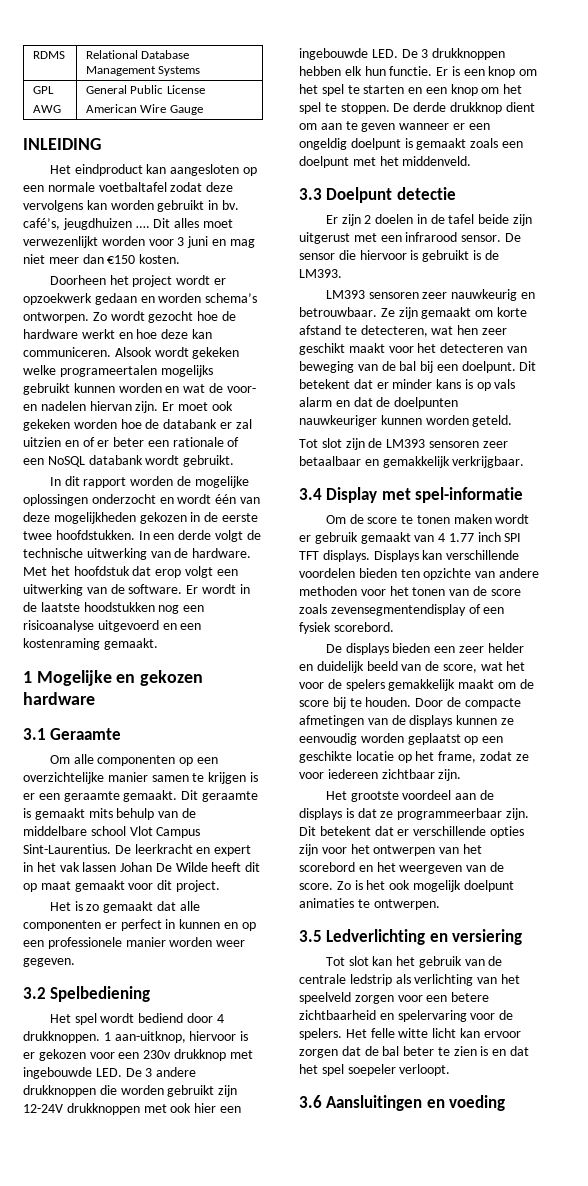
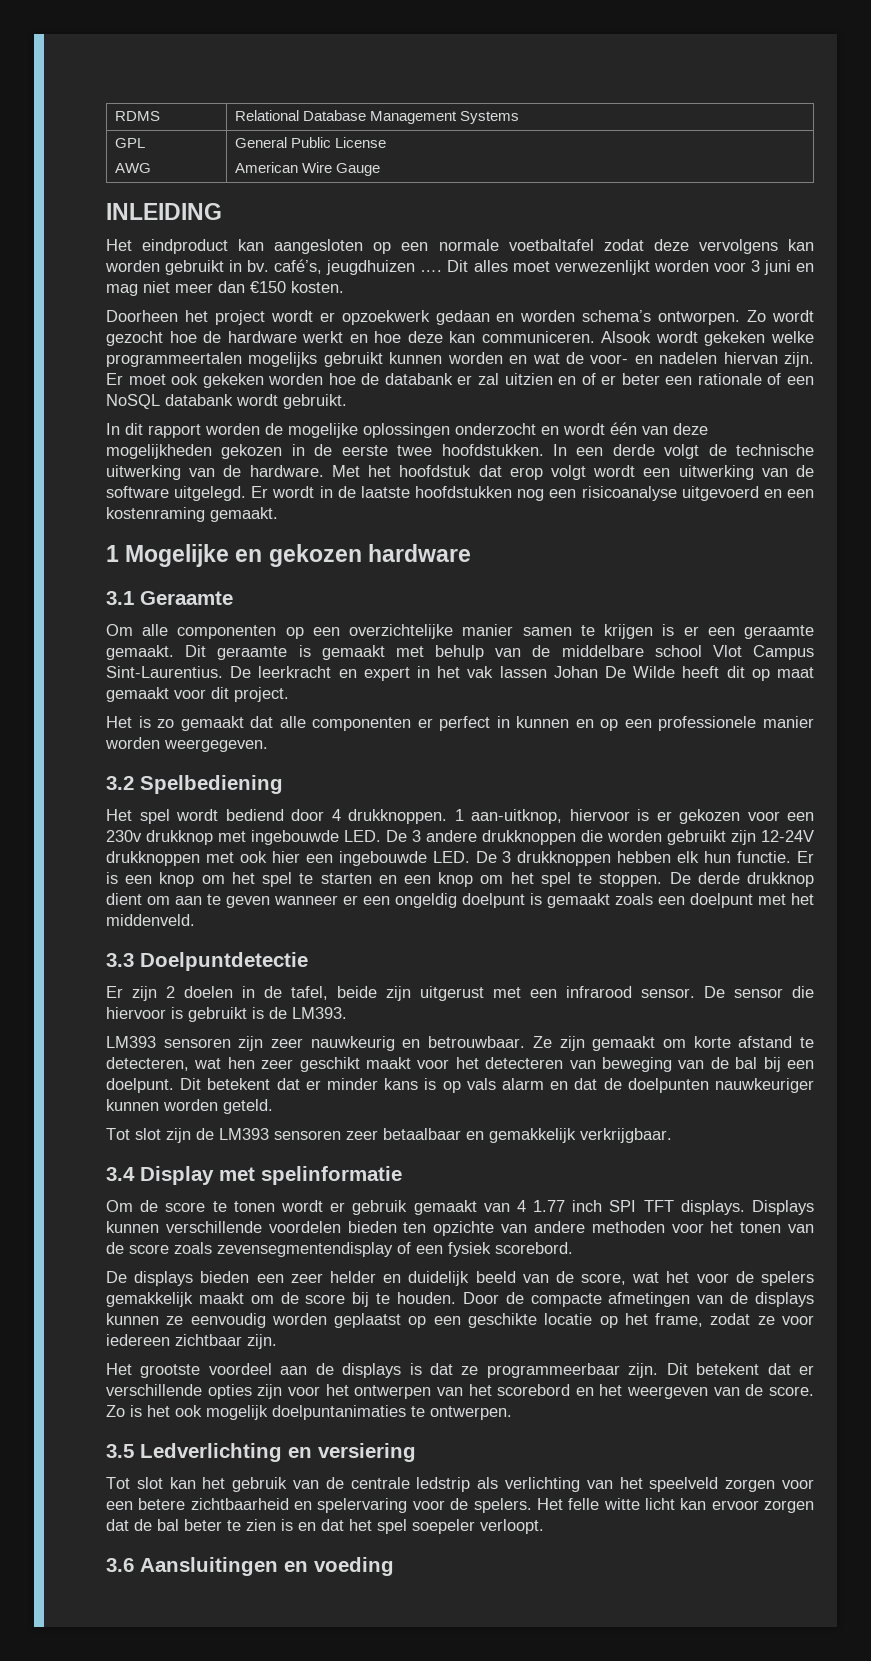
[59,365,157,377] programeertalen -> [106,352,242,367] programmeertalen
(213, 572) none -> [593,465,636,477] wordt
[128,584,183,594] software. -> [106,486,247,501] software uitgelegd.
[83,602,155,612] hoodstukken -> [415,486,513,498] hoofdstukken
[88,808,113,818] mits -> [395,646,424,657] met
[216,940,246,947] [23,958,75,967] weer gegeven. -> [164,739,268,752] weergegeven.
[326,187,456,203] Doelpunt detectie -> [140,952,308,971] Doelpuntdetectie
[448,214,475,224] tafel -> [291,986,328,1000] tafel,
(419, 295) none -> [238,1036,264,1051] zijn
[415,487,524,503] spel-informatie -> [261,1166,402,1185] spelinformatie
[453,514,492,524] maken -> (275, 1206) none
[422,550,443,560] kan -> [106,1221,159,1233] kunnen
[463,880,514,892] [299,898,354,908] doelpunt animaties -> [272,1405,406,1420] doelpuntanimaties

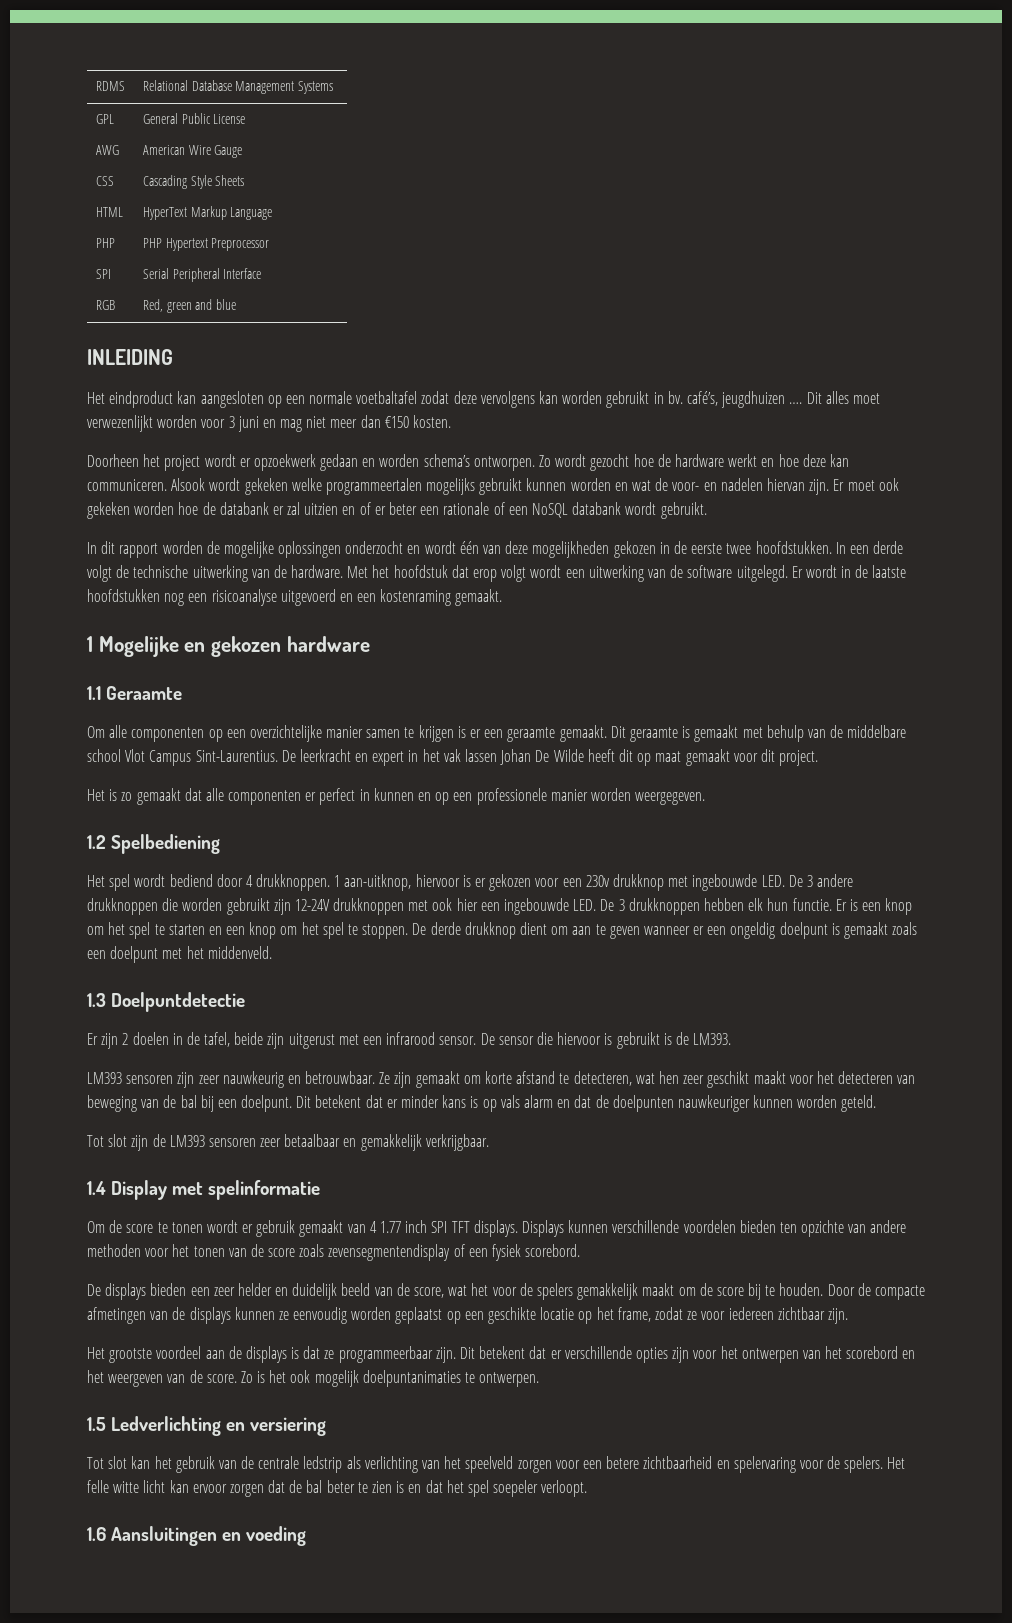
(151, 168) none -> [95,176,114,186] [95,207,123,217] [95,238,115,248] [95,269,111,279] [95,300,115,310] // CSS // HTML // PHP // SPI // RGB
(380, 169) none -> [142,175,245,189] [142,206,273,220] [142,238,270,251] [142,268,262,282] [142,299,237,313] // Cascading Style Sheets // HyperText Markup Language // PHP Hypertext Preprocessor // Serial Peripheral Interface // Red, green and blue
[106,591,134,605] 3.1 -> [87,686,101,700] 1.1
[106,776,134,790] 3.2 -> [87,835,106,849] 1.2
[106,953,134,967] 3.3 -> [87,993,106,1007] 1.3
[106,1167,135,1181] 3.4 -> [87,1181,106,1195] 1.4
[106,1444,134,1458] 3.5 -> [87,1417,106,1431] 1.5
[106,1558,134,1572] 3.6 -> [87,1527,106,1541] 1.6

